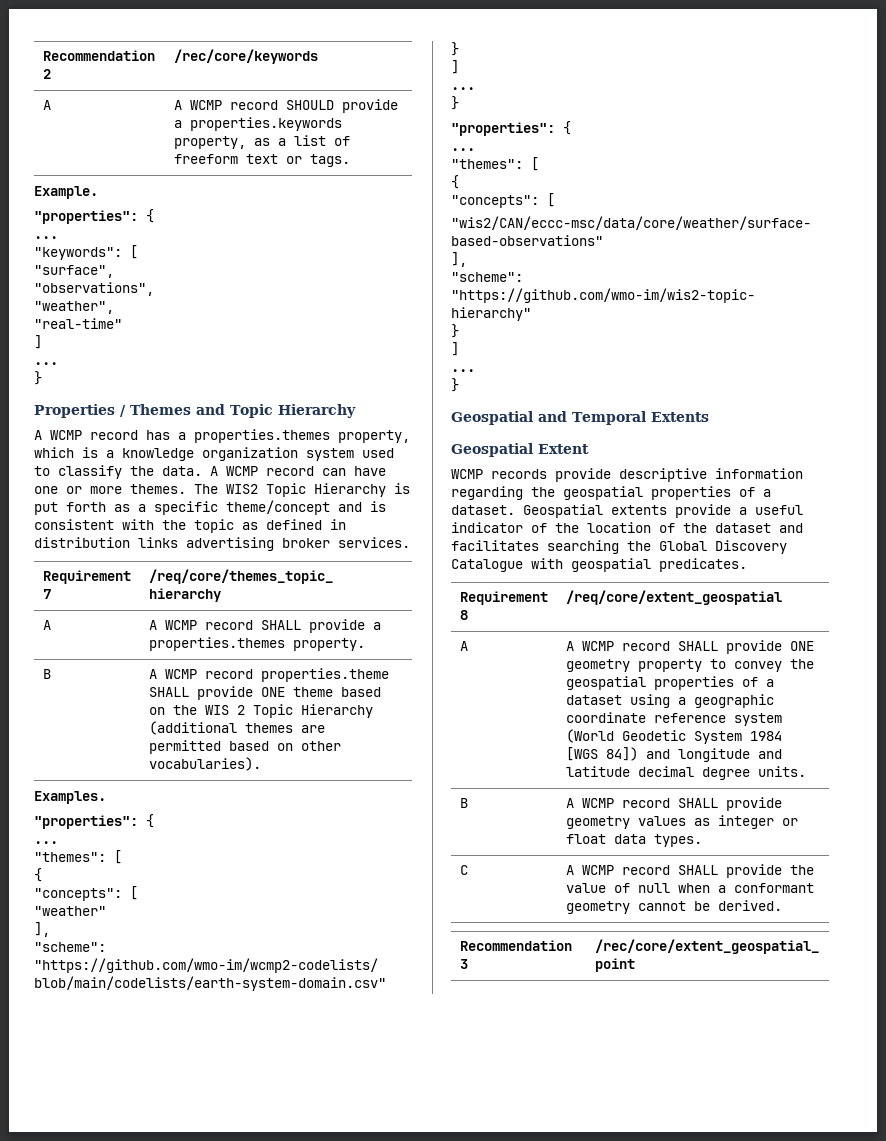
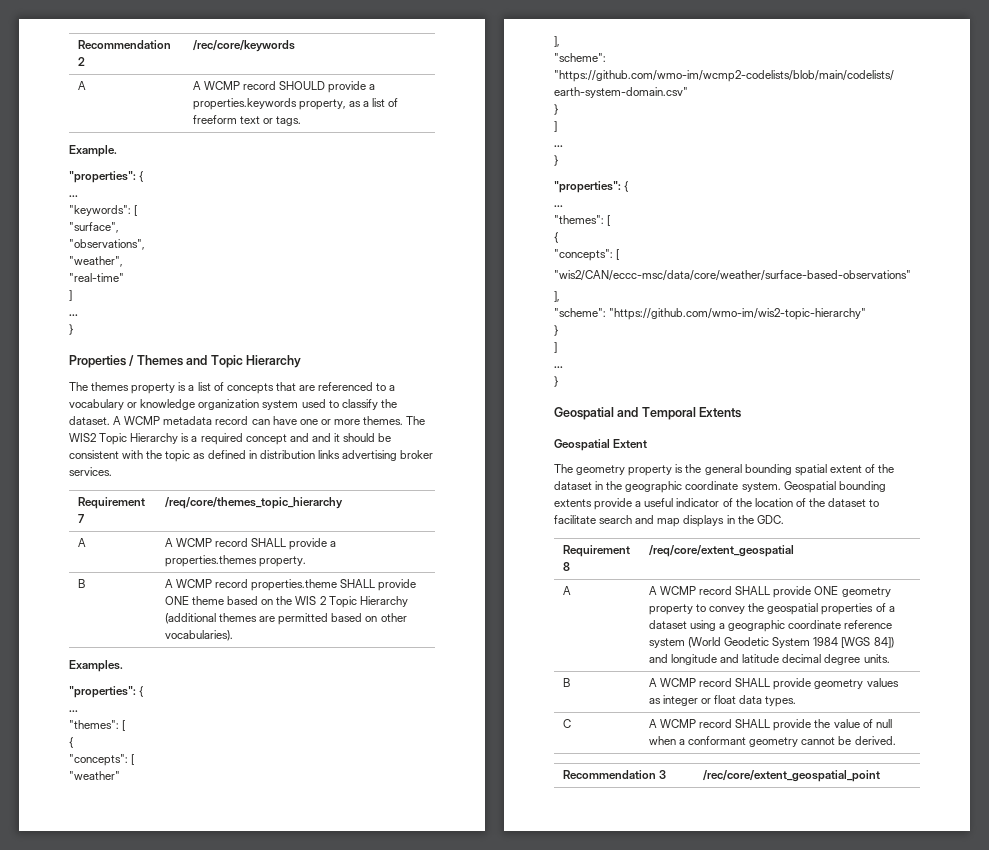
[34,429,410,443] [34,447,114,458] A WCMP record has a properties.themes property, which is a -> [69,382,396,394] [69,399,138,410] The themes property is a list of concepts that are referenced to a vocabulary or
[162,466,258,476] data. A WCMP -> [69,416,213,425] dataset. A WCMP metadata
[34,500,386,515] put forth as a specific theme/concept and is -> [191,433,392,445] a required concept and and it should be
[451,468,803,482] [451,486,771,500] [451,504,603,518] WCMP records provide descriptive information regarding the geospatial properties of a dataset. Geospatial -> [554,464,895,476] [554,481,886,493] The geometry property is the general bounding spatial extent of the dataset in the geographic coordinate system. Geospatial bounding
[779,523,803,533] [451,540,787,554] [451,558,747,572] and facilitates searching the Global Discovery Catalogue with geospatial predicates. -> [869,499,880,507] [554,515,784,527] to facilitate search and map displays in the GDC.

